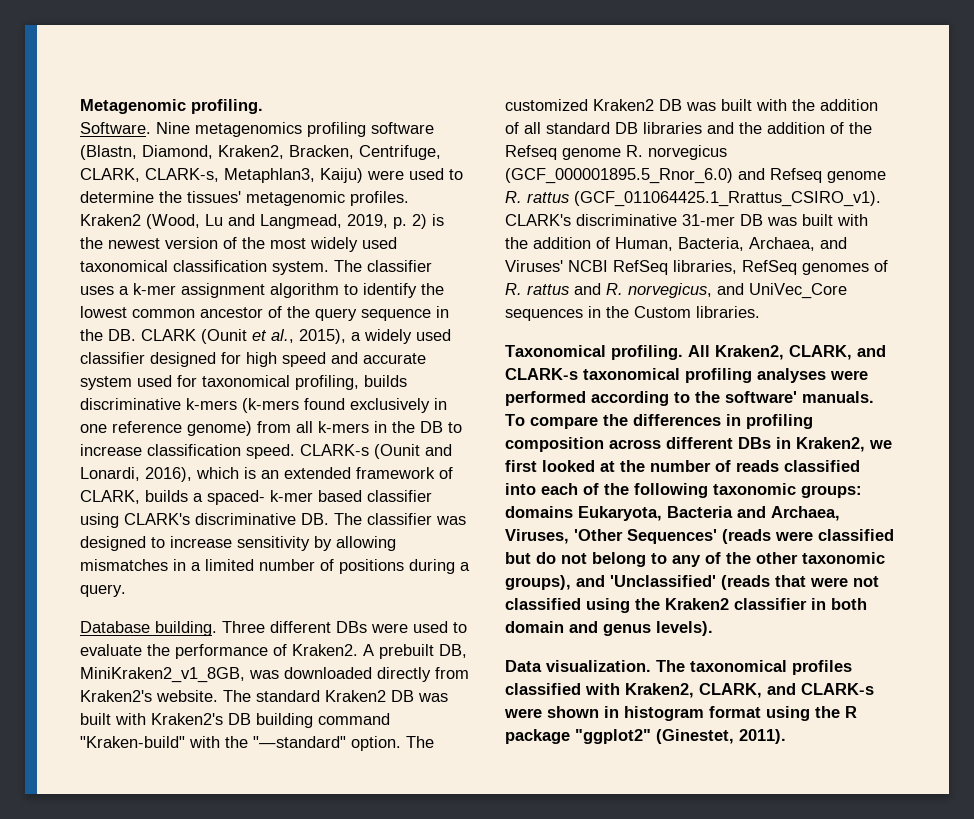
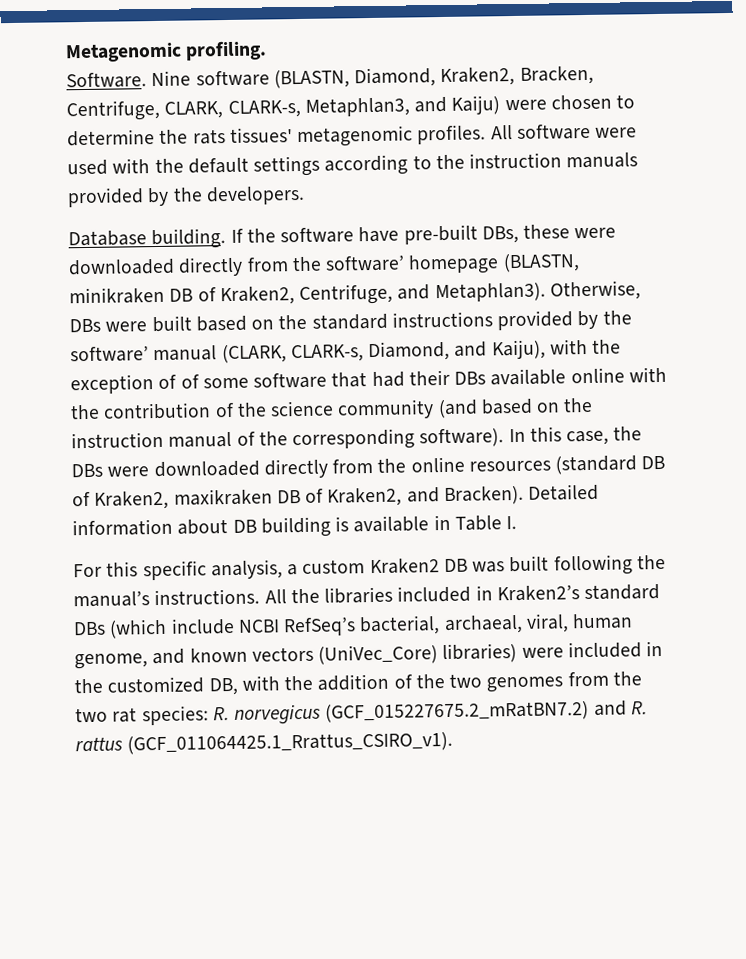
[195,122,434,137] [80,145,137,160] metagenomics profiling software (Blastn, -> [195,69,350,89] software (BLASTN,
(315, 175) none -> [414,96,448,113] and
[409,168,444,180] used -> [550,94,612,110] chosen
(182, 197) none -> [192,129,226,145] rats
[80,214,444,229] [80,237,397,252] [80,260,432,275] [80,283,444,298] [80,306,449,321] [80,329,451,344] [80,352,426,367] [80,375,407,390] [80,398,447,413] [80,421,462,436] [80,444,452,459] [80,467,453,482] [80,490,432,505] [80,513,466,528] [80,536,396,551] [80,559,470,574] [80,584,126,597] [80,621,467,636] [80,644,467,659] [80,667,469,683] [80,690,448,702] [80,713,390,728] [80,736,434,751] [505,99,878,111] [505,122,872,134] [505,145,727,160] [505,168,886,184] [505,191,881,207] [505,214,868,226] [505,237,847,251] [505,260,888,275] [505,283,847,299] [505,306,760,321] [505,345,886,360] [505,368,868,383] [505,391,874,406] [505,414,813,429] [505,437,892,452] [505,460,860,472] [505,483,862,498] [505,506,840,521] [505,529,894,544] [505,552,885,567] [505,575,879,590] [505,598,867,613] [505,621,713,636] [505,660,852,675] [505,683,874,698] [504,706,857,721] [505,729,786,744] Kraken2 (Wood, Lu and Langmead, 2019, p. 2) is the newest version of the most widely used taxonomical classification system. The classifier uses a k-mer assignment algorithm to identify the lowest common ancestor of the query sequence in the DB. CLARK (Ounit et al., 2015), a widely used classifier designed for high speed and accurate system used for taxonomical profiling, builds discriminative k-mers (k-mers found exclusively in one reference genome) from all k-mers in the DB to increase classification speed. CLARK-s (Ounit and Lonardi, 2016), which is an extended framework of CLARK, builds a spaced- k-mer based classifier using CLARK's discriminative DB. The classifier was designed to increase sensitivity by allowing mismatches in a limited number of positions during a query. // Database building. Three different DBs were used to evaluate the performance of Kraken2. A prebuilt DB, MiniKraken2_v1_8GB, was downloaded directly from Kraken2's website. The standard Kraken2 DB was built with Kraken2's DB building command "Kraken-build" with the "—standard" option. The customized Kraken2 DB was built with the addition of all standard DB libraries and the addition of the Refseq genome R. norvegicus (GCF_000001895.5_Rnor_6.0) and Refseq genome R. rattus (GCF_011064425.1_Rrattus_CSIRO_v1). CLARK's discriminative 31-mer DB was built with the addition of Human, Bacteria, Archaea, and Viruses' NCBI RefSeq libraries, RefSeq genomes of R. rattus and R. norvegicus, and UniVec_Core sequences in the Custom libraries. // Taxonomical profiling. All Kraken2, CLARK, and CLARK-s taxonomical profiling analyses were performed according to the software' manuals. To compare the differences in profiling composition across different DBs in Kraken2, we first looked at the number of reads classified into each of the following taxonomic groups: domains Eukaryota, Bacteria and Archaea, Viruses, 'Other Sequences' (reads were classified but do not belong to any of the other taxonomic groups), and 'Unclassified' (reads that were not classified using the Kraken2 classifier in both domain and genus levels). // Data visualization. The taxonomical profiles classified with Kraken2, CLARK, and CLARK-s were shown in histogram format using the R package "ggplot2" (Ginestet, 2011). -> [490,123,638,140] [67,152,639,177] [67,185,305,208] [68,224,617,250] [68,253,580,277] [69,280,641,306] [69,310,632,333] [70,338,622,364] [70,366,667,395] [70,397,594,420] [71,426,643,451] [71,455,666,479] [72,483,600,510] [72,514,518,538] [73,554,666,581] [73,583,661,608] [73,613,634,639] [74,640,664,670] [74,671,642,696] [75,700,648,726] [75,731,454,755] All software were used with the default settings according to the instruction manuals provided by the developers. // Database building. If the software have pre-built DBs, these were downloaded directly from the software’ homepage (BLASTN, minikraken DB of Kraken2, Centrifuge, and Metaphlan3). Otherwise, DBs were built based on the standard instructions provided by the software’ manual (CLARK, CLARK-s, Diamond, and Kaiju), with the exception of of some software that had their DBs available online with the contribution of the science community (and based on the instruction manual of the corresponding software). In this case, the DBs were downloaded directly from the online resources (standard DB of Kraken2, maxikraken DB of Kraken2, and Bracken). Detailed information about DB building is available in Table I. // For this specific analysis, a custom Kraken2 DB was built following the manual’s instructions. All the libraries included in Kraken2’s standard DBs (which include NCBI RefSeq’s bacterial, archaeal, viral, human genome, and known vectors (UniVec_Core) libraries) were included in the customized DB, with the addition of the two genomes from the two rat species: R. norvegicus (GCF_015227675.2_mRatBN7.2) and R. rattus (GCF_011064425.1_Rrattus_CSIRO_v1).

